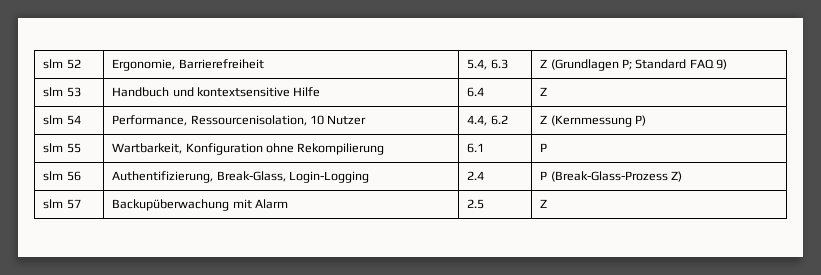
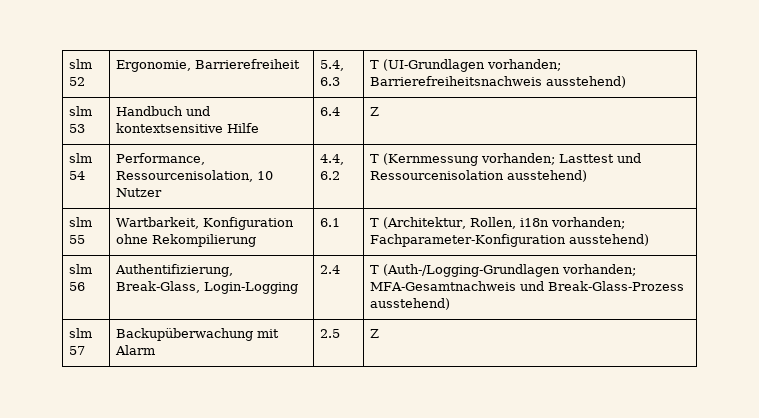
[540,59,728,71] Z (Grundlagen P; Standard FAQ 9) -> [369,59,561,72] [369,76,626,88] T (UI-Grundlagen vorhanden; Barrierefreiheitsnachweis ausstehend)
[540,115,647,127] Z (Kernmessung P) -> [369,153,641,166] [369,170,587,182] T (Kernmessung vorhanden; Lasttest und Ressourcenisolation ausstehend)
[540,143,548,152] P -> [369,217,625,229] [369,234,649,247] T (Architektur, Rollen, i18n vorhanden; Fachparameter-Konfiguration ausstehend)
[540,171,683,182] P (Break-Glass-Prozess Z) -> [369,264,636,277] [369,281,684,291] [369,298,450,310] T (Auth-/Logging-Grundlagen vorhanden; MFA-Gesamtnachweis und Break-Glass-Prozess ausstehend)

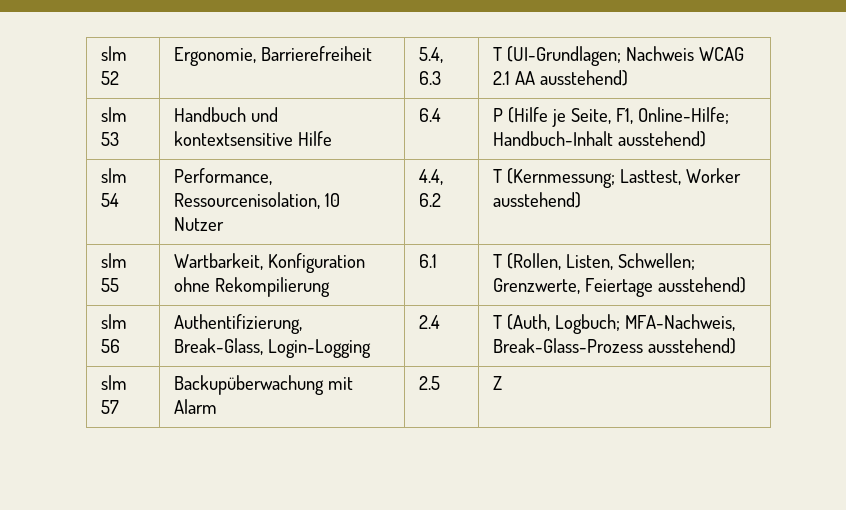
[382,59,561,72] [369,76,542,86] (UI-Grundlagen vorhanden; Barrierefreiheitsnachweis -> [506,46,744,66] [492,71,535,85] (UI-Grundlagen; Nachweis WCAG 2.1 AA
[369,107,379,116] Z -> [492,107,729,127] [492,131,706,147] P (Hilfe je Seite, F1, Online-Hilfe; Handbuch-Inhalt ausstehend)
[382,153,641,166] [369,170,504,180] (Kernmessung vorhanden; Lasttest und Ressourcenisolation -> [506,168,741,188] (Kernmessung; Lasttest, Worker
[382,217,625,229] [369,234,566,247] (Architektur, Rollen, i18n vorhanden; Fachparameter-Konfiguration -> [506,253,695,270] [492,278,653,297] (Rollen, Listen, Schwellen; Grenzwerte, Feiertage
[382,264,636,277] [369,281,544,291] (Auth-/Logging-Grundlagen vorhanden; MFA-Gesamtnachweis und -> [506,314,735,334] (Auth, Logbuch; MFA-Nachweis,

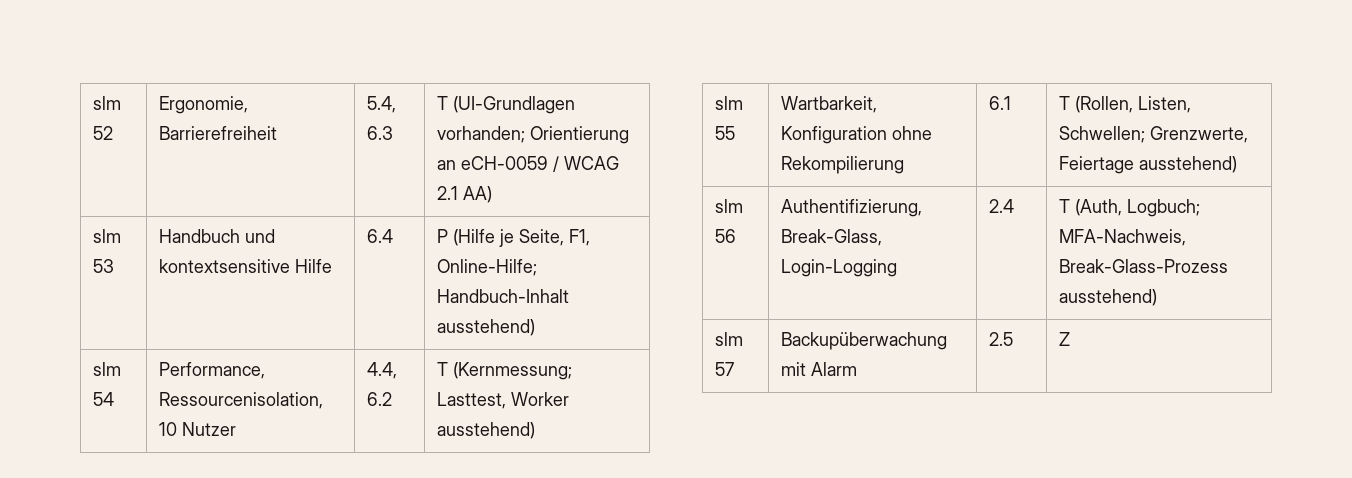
[506,46,744,66] [492,70,628,86] (UI-Grundlagen; Nachweis WCAG 2.1 AA ausstehend) -> [453,96,576,114] [437,126,630,144] [437,156,620,172] [437,186,493,203] (UI-Grundlagen vorhanden; Orientierung an eCH-0059 / WCAG 2.1 AA)

